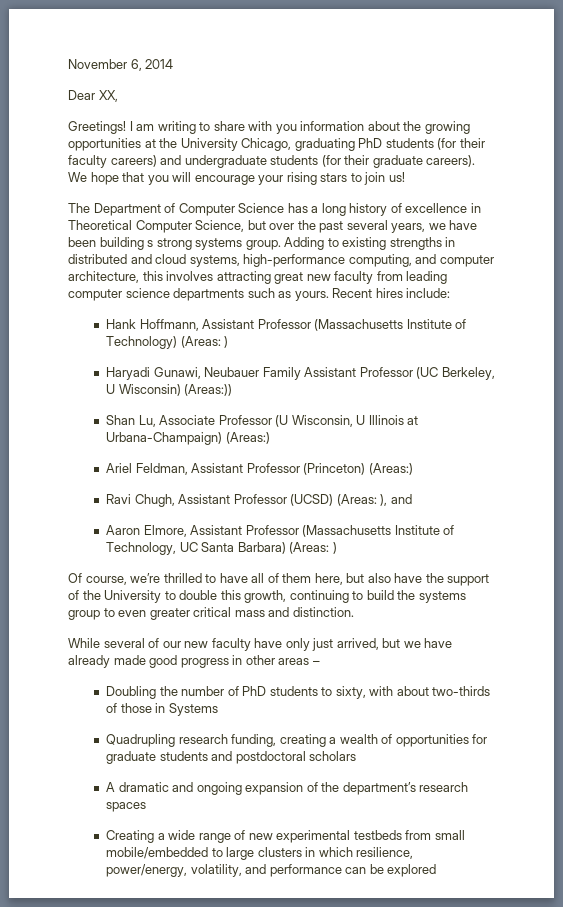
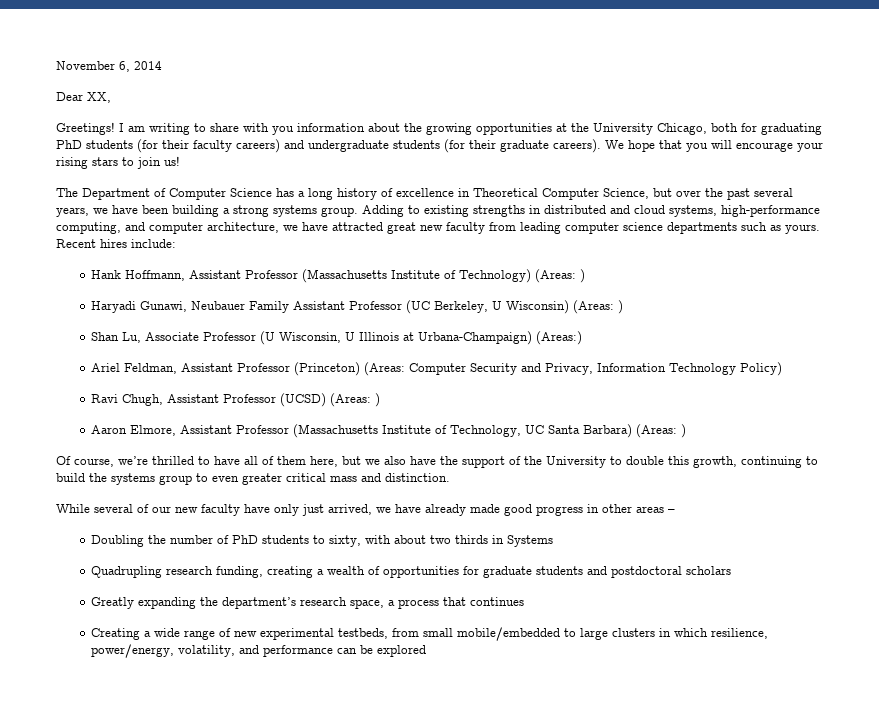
(292, 144) none -> [711,123,757,132] both for
[147,240,154,247] s -> [223,208,230,214] a
[142,271,271,284] this involves attracting -> [283,222,383,231] we have attracted
[184,384,233,396] (Areas:)) -> [573,300,624,314] (Areas: )
[368,463,413,475] (Areas:) -> [364,362,783,376] (Areas: Computer Security and Privacy, Information Technology Policy)
[380,494,412,506] ), and -> [375,393,381,407] )
(365, 578) none -> [365,459,380,465] we
[382,638,401,648] but -> (372, 509) none
[432,686,491,696] [106,703,152,713] two-thirds of those -> [430,535,489,544] two thirds
[106,782,469,795] [106,802,147,812] A dramatic and ongoing expansion of the department’s research spaces -> [91,597,525,609] Greatly expanding the department’s research space, a process that continues
[353,830,402,840] testbeds -> [338,628,389,639] testbeds,

